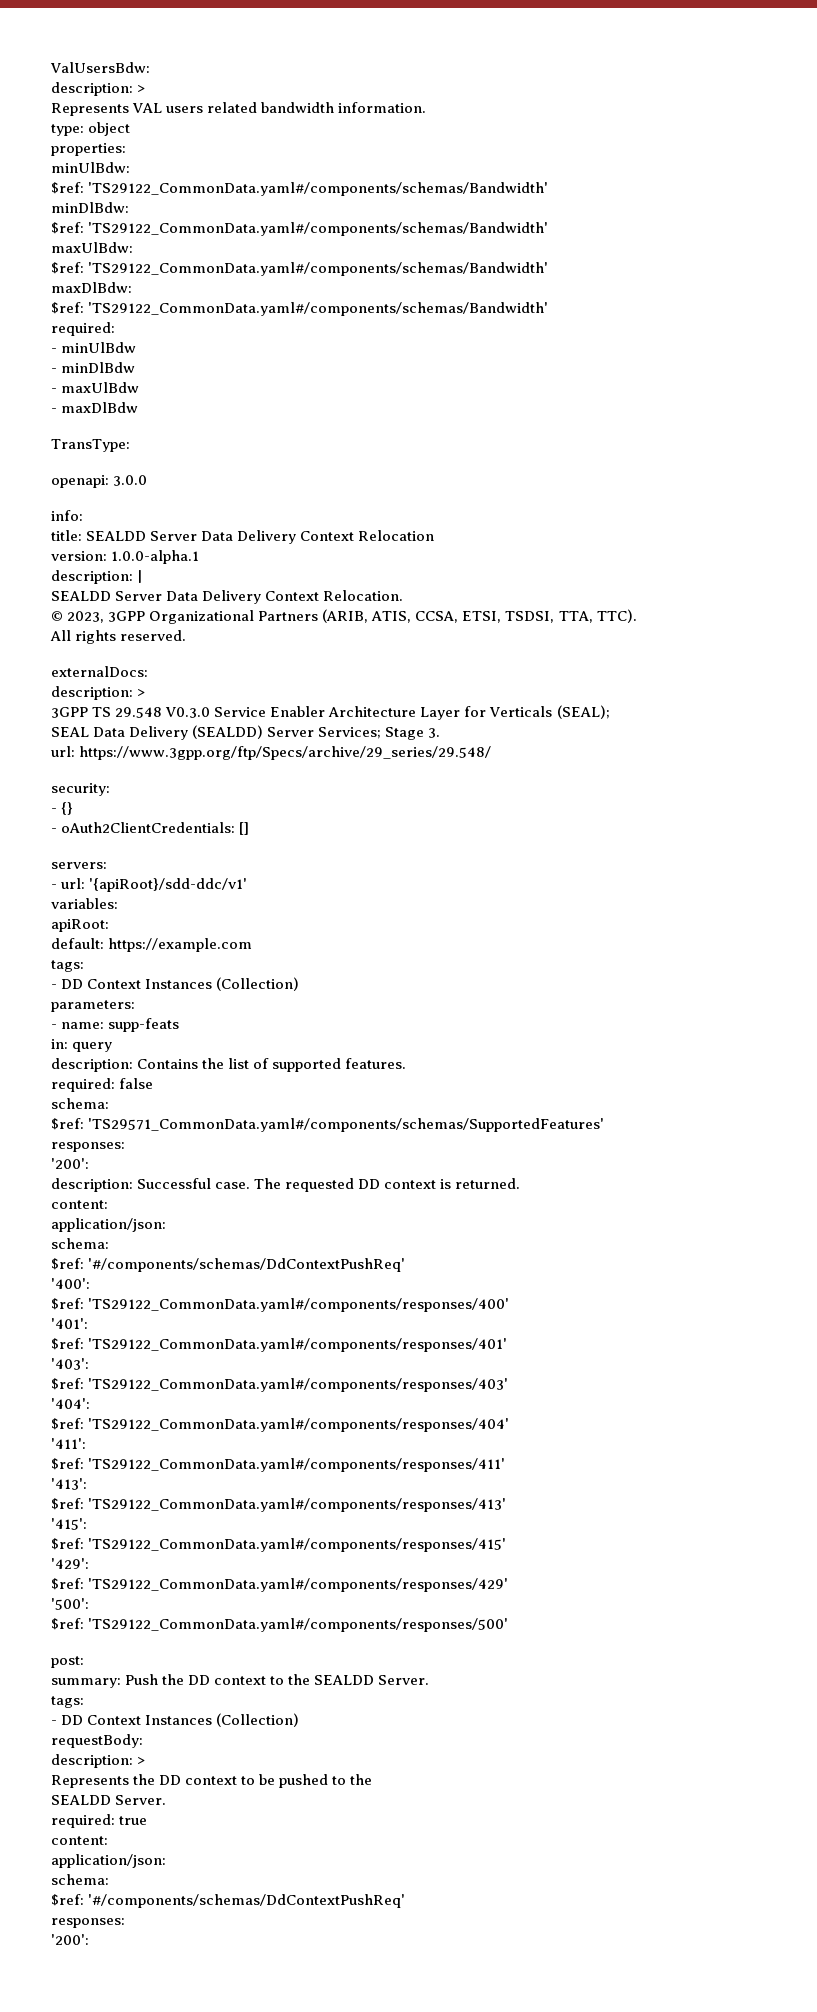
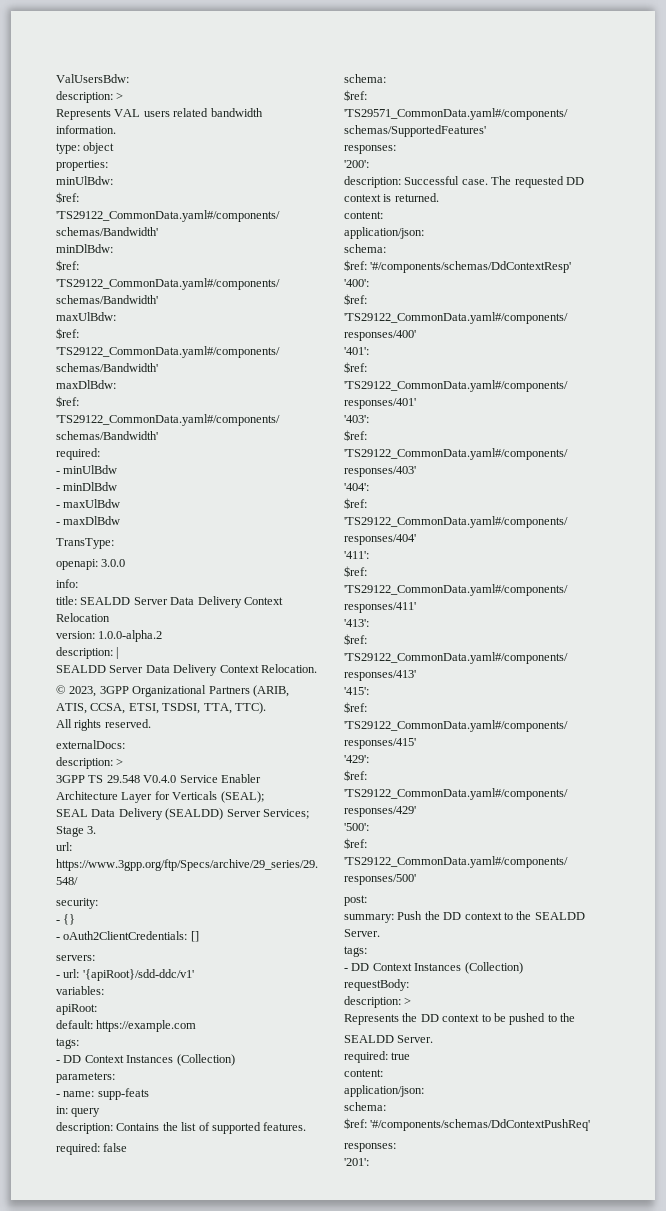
[111,550,200,564] 1.0.0-alpha.1 -> [98,630,163,642] 1.0.0-alpha.2
[165,707,211,718] V0.3.0 -> [143,775,177,783] V0.4.0
[88,1258,406,1272] '#/components/schemas/DdContextPushReq' -> [370,261,572,273] '#/components/schemas/DdContextResp'
[51,1934,89,1945] '200': -> [344,1158,369,1166] '201':

